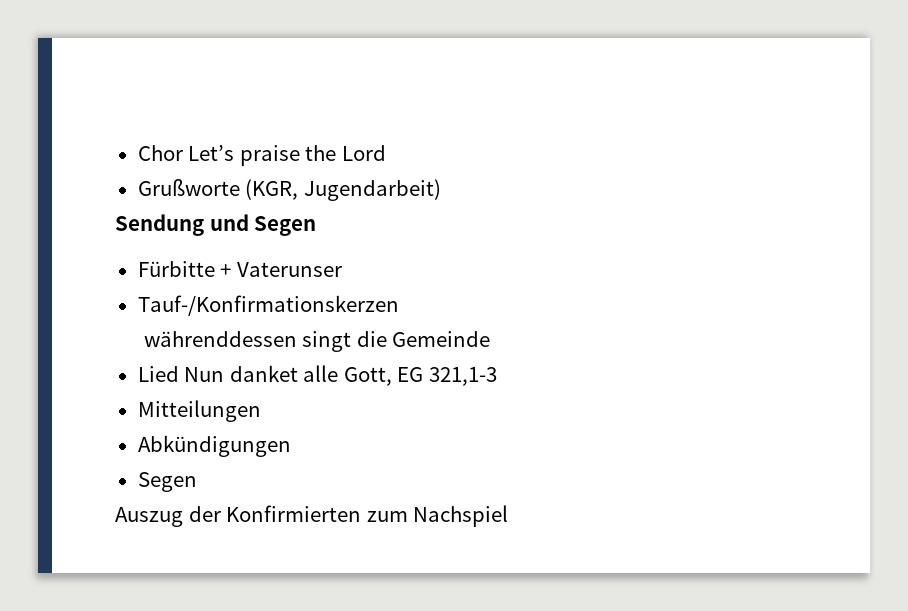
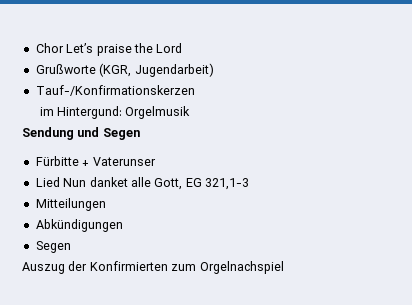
(441, 190) none -> [35,85,195,96] [39,106,191,119] // Tauf-/Konfirmationskerzen // im Hintergund: Orgelmusik
[137,295,399,316] [143,331,491,352] // Tauf-/Konfirmationskerzen // währenddessen singt die Gemeinde -> (156, 161) none
[413,505,509,527] Nachspiel -> [199,261,284,274] Orgelnachspiel

